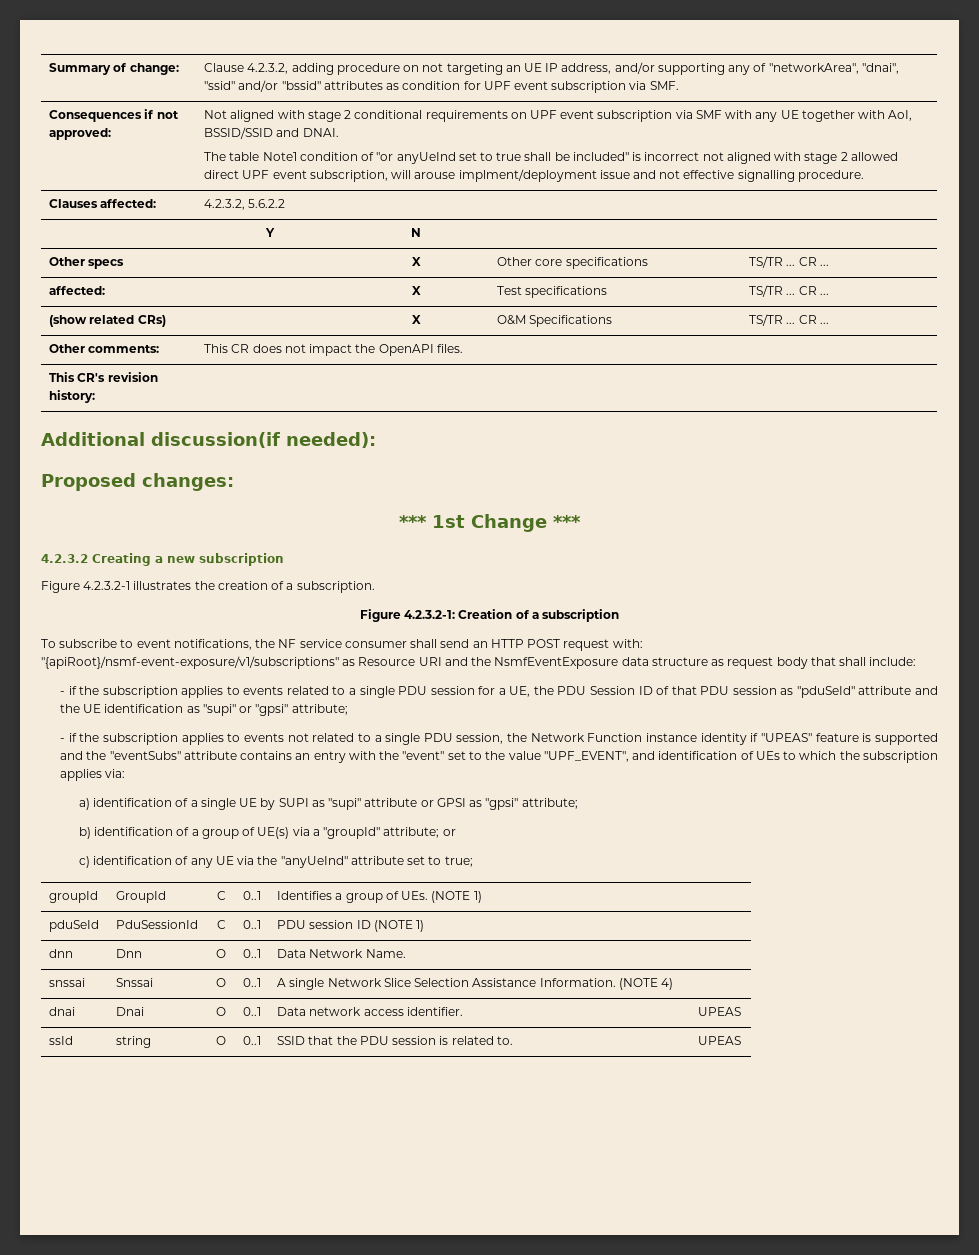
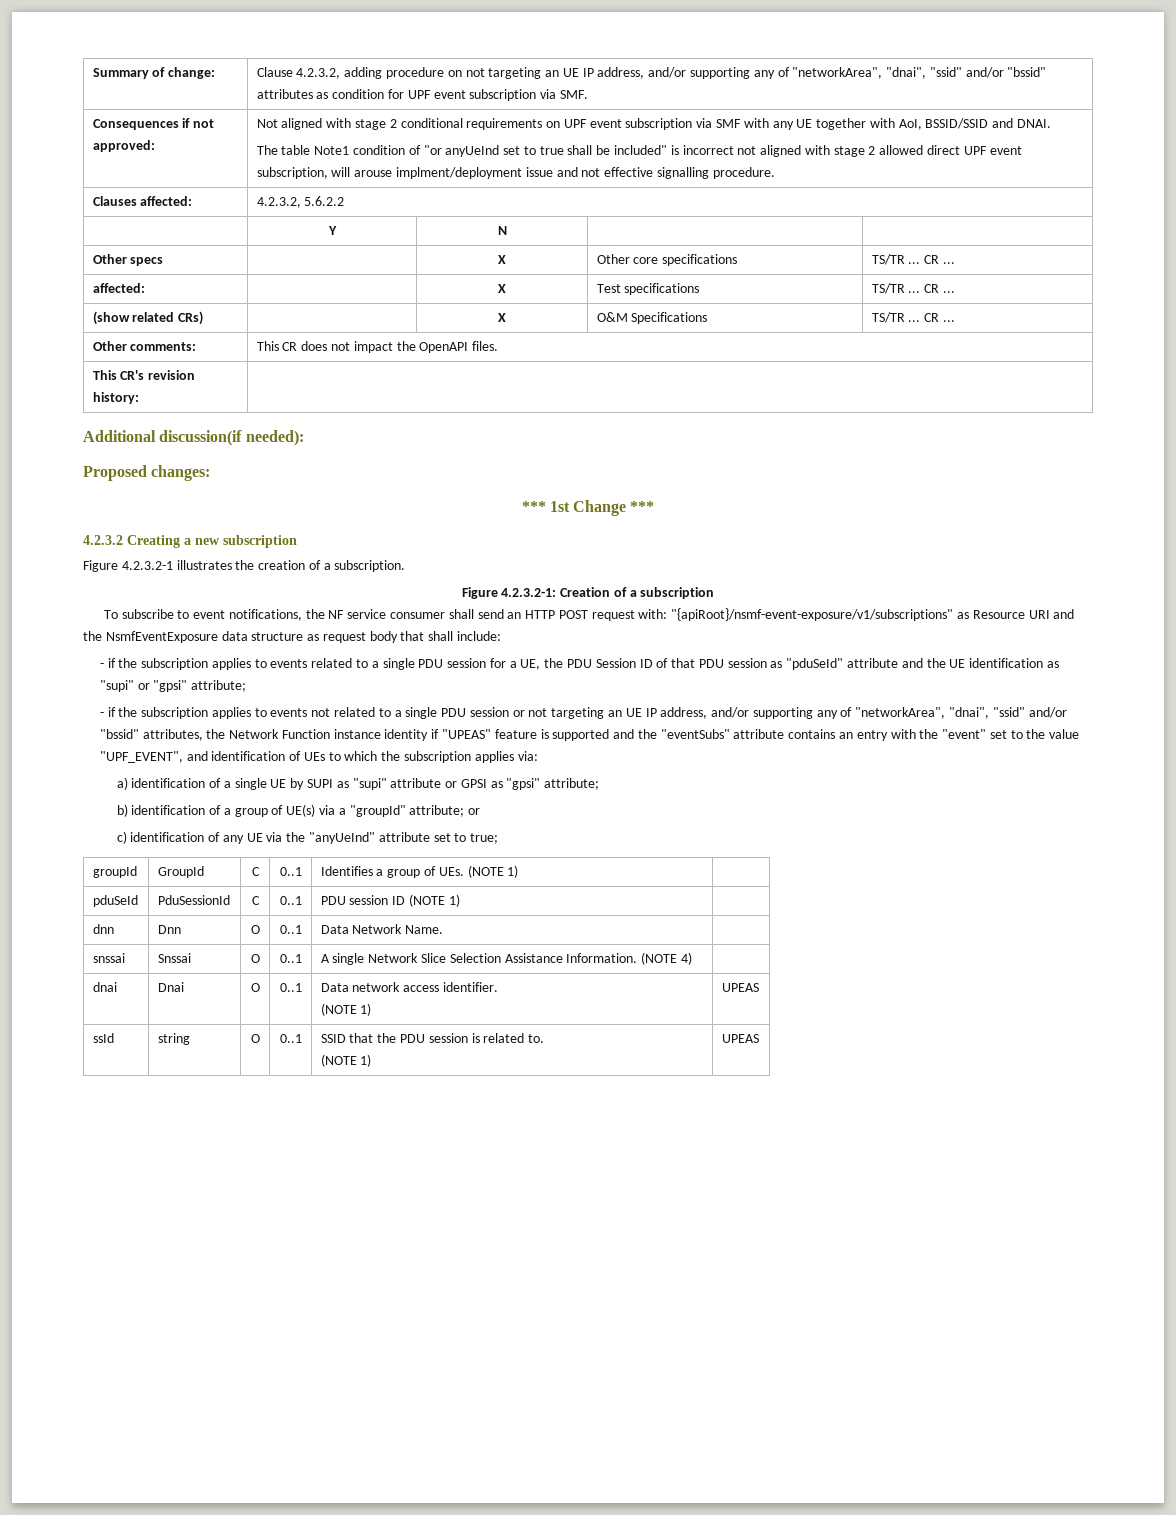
[456,733,504,744] session, -> [469,707,1067,719] [99,729,203,741] session or not targeting an UE IP address, and/or supporting any of "networkArea", "dnai", "ssid" and/or "bssid" attributes,
(463, 1011) none -> [320,1003,372,1016] // (NOTE 1)
(513, 1040) none -> [320,1054,372,1067] // (NOTE 1)

